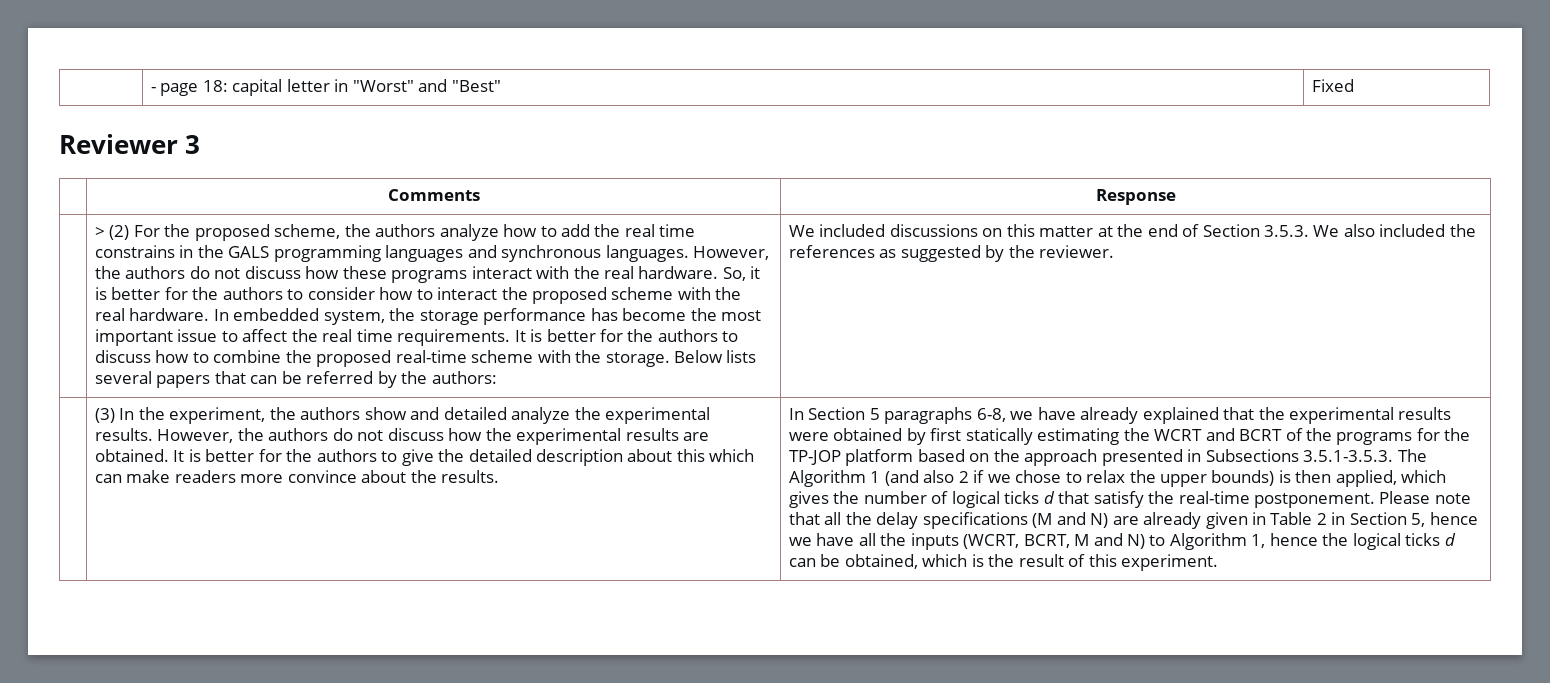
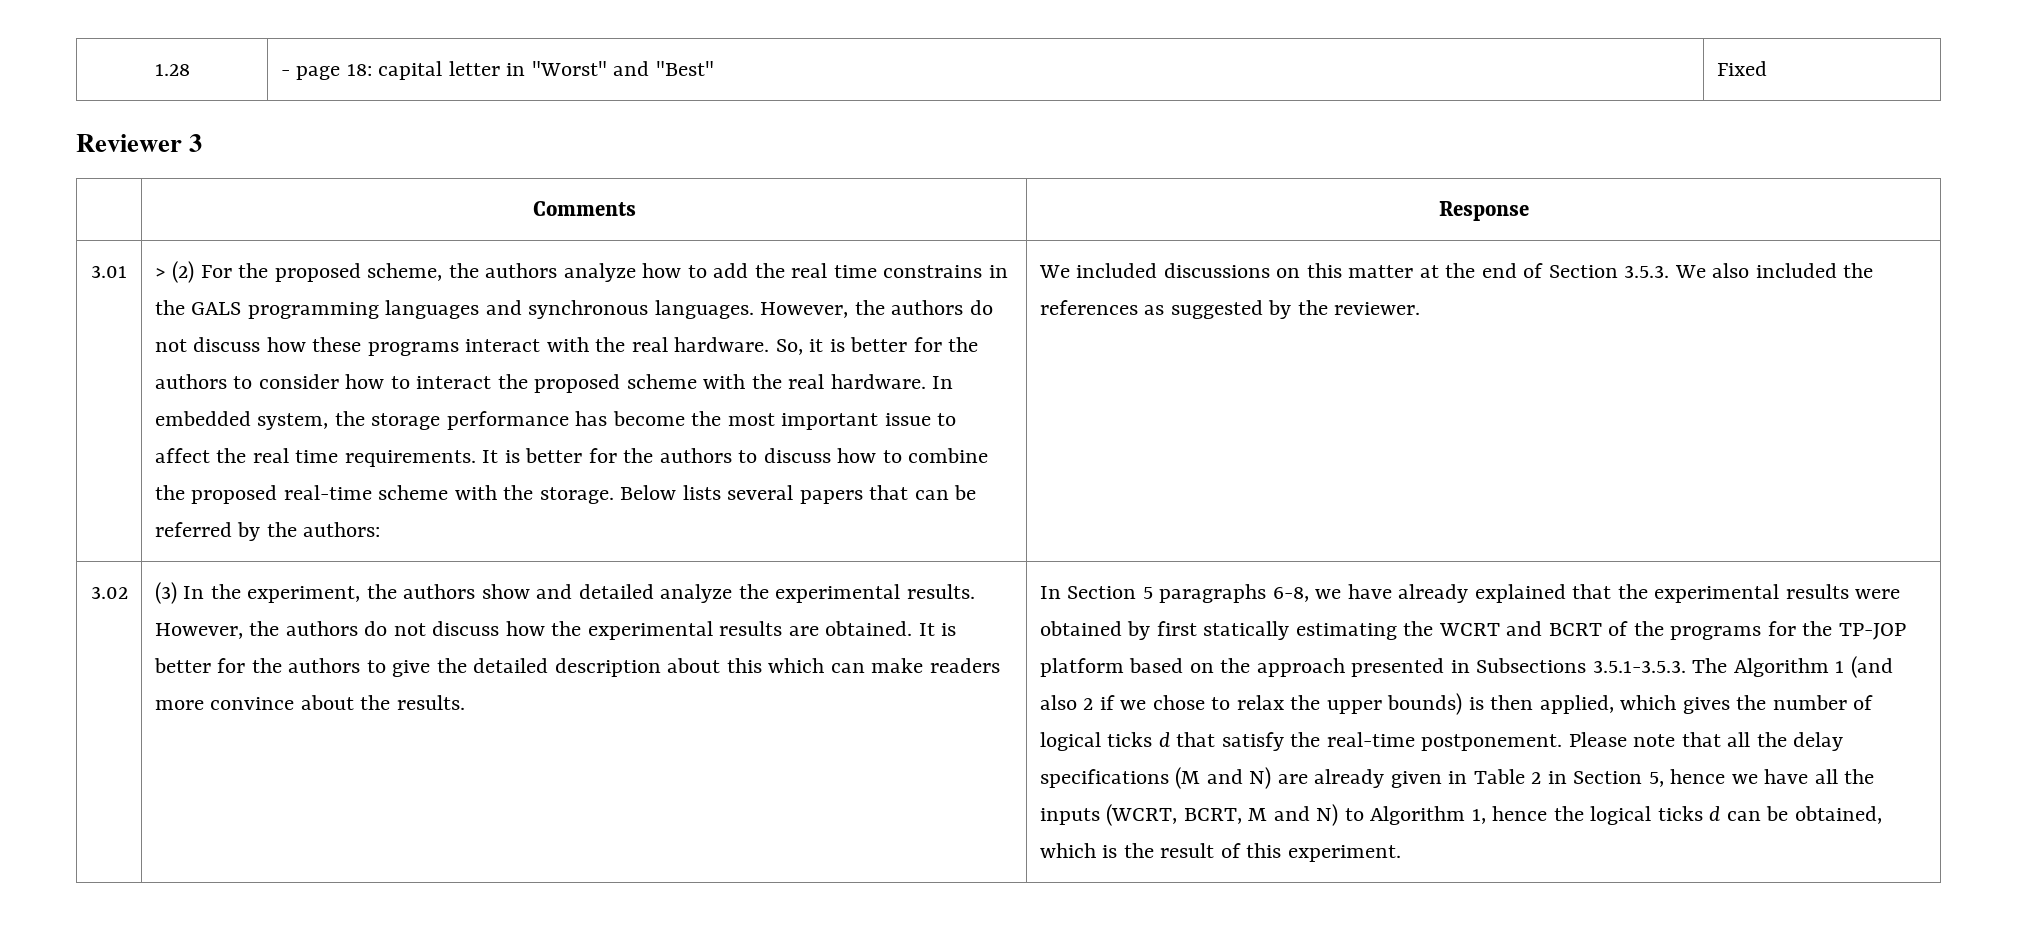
(150, 89) none -> [154,64,190,76] 1.28
(1176, 197) none -> [91,265,127,278] 3.01
(1115, 251) none -> [90,586,128,599] 3.02

